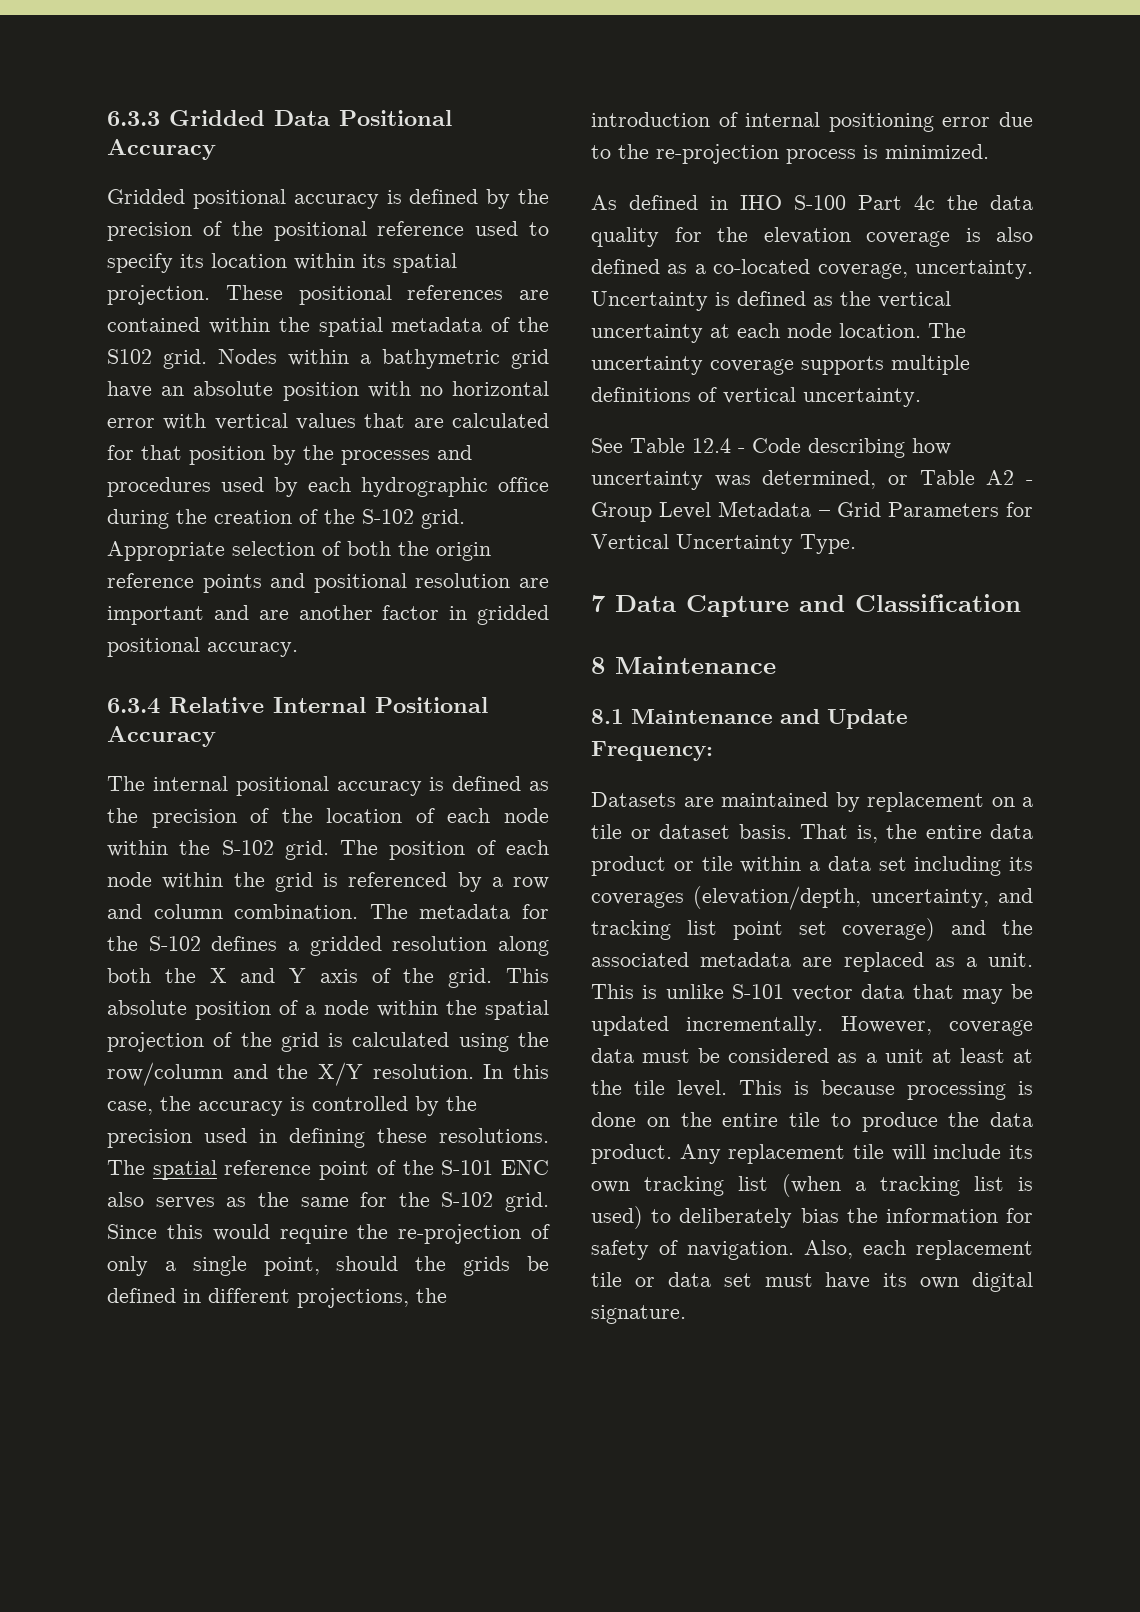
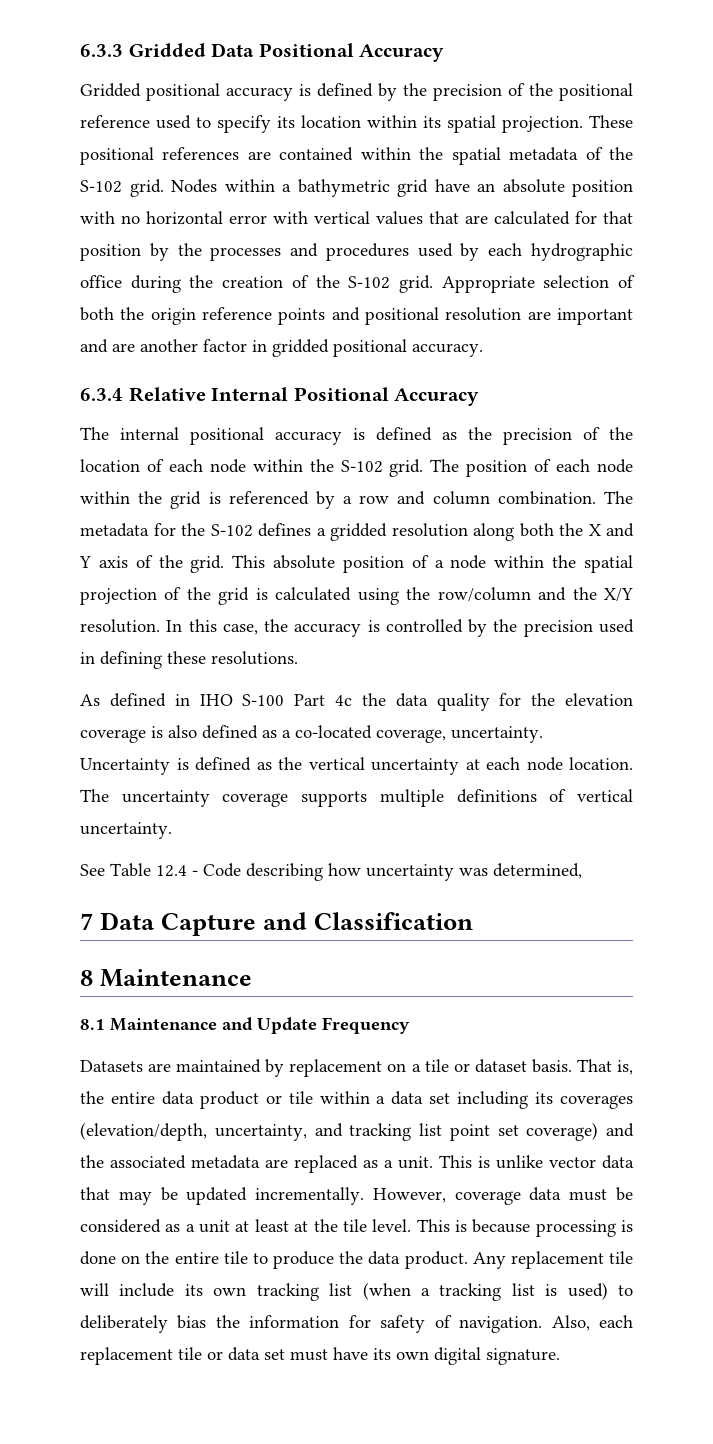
[107,349,152,364] S102 -> [80,180,122,193] S-102
[107,1160,549,1180] [107,1192,549,1212] [107,1224,550,1244] [107,1256,549,1276] [107,1288,447,1308] [591,112,1033,132] [591,144,989,164] The spatial reference point of the S-101 ENC also serves as the same for the S-102 grid. Since this would require the re-projection of only a single point, should the grids be defined in different projections, the introduction of internal positioning error due to the re-projection process is minimized. -> (298, 658) none
[888,470,1033,485] [591,501,1033,522] [591,534,856,554] or Table A2 - Group Level Metadata – Grid Parameters for Vertical Uncertainty Type. -> (582, 871) none
[591,741,713,761] Frequency: -> [322,1017,410,1034] Frequency
[731,984,784,999] S-101 -> (543, 1162) none

